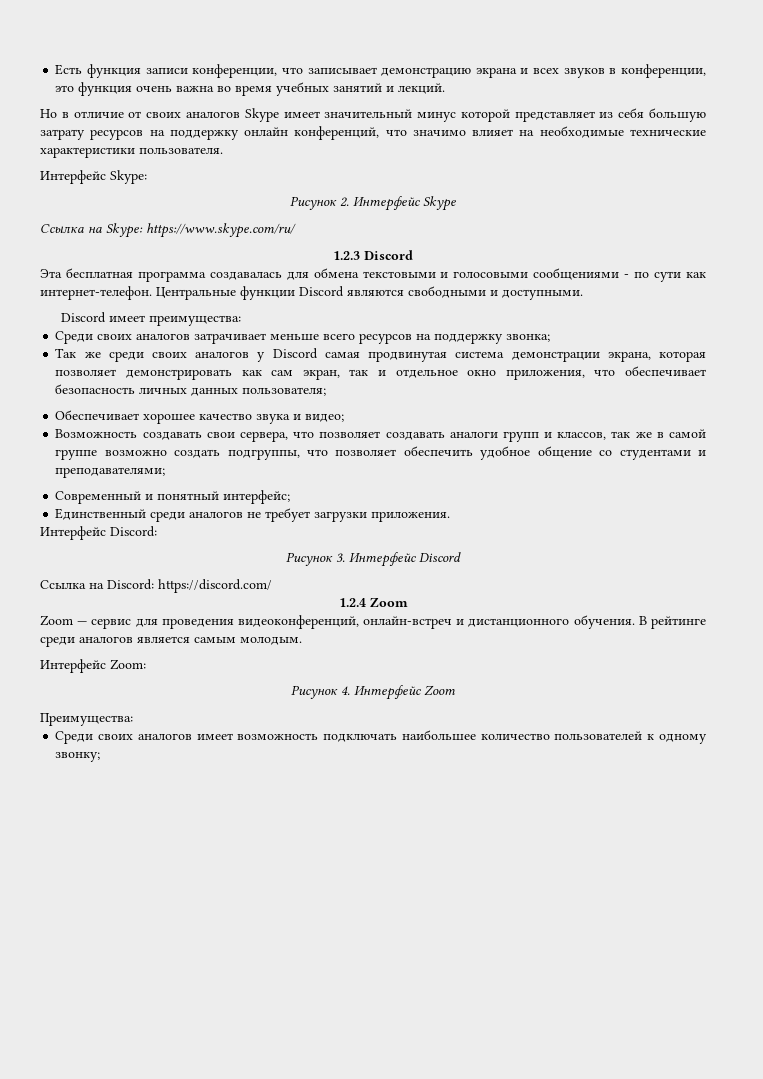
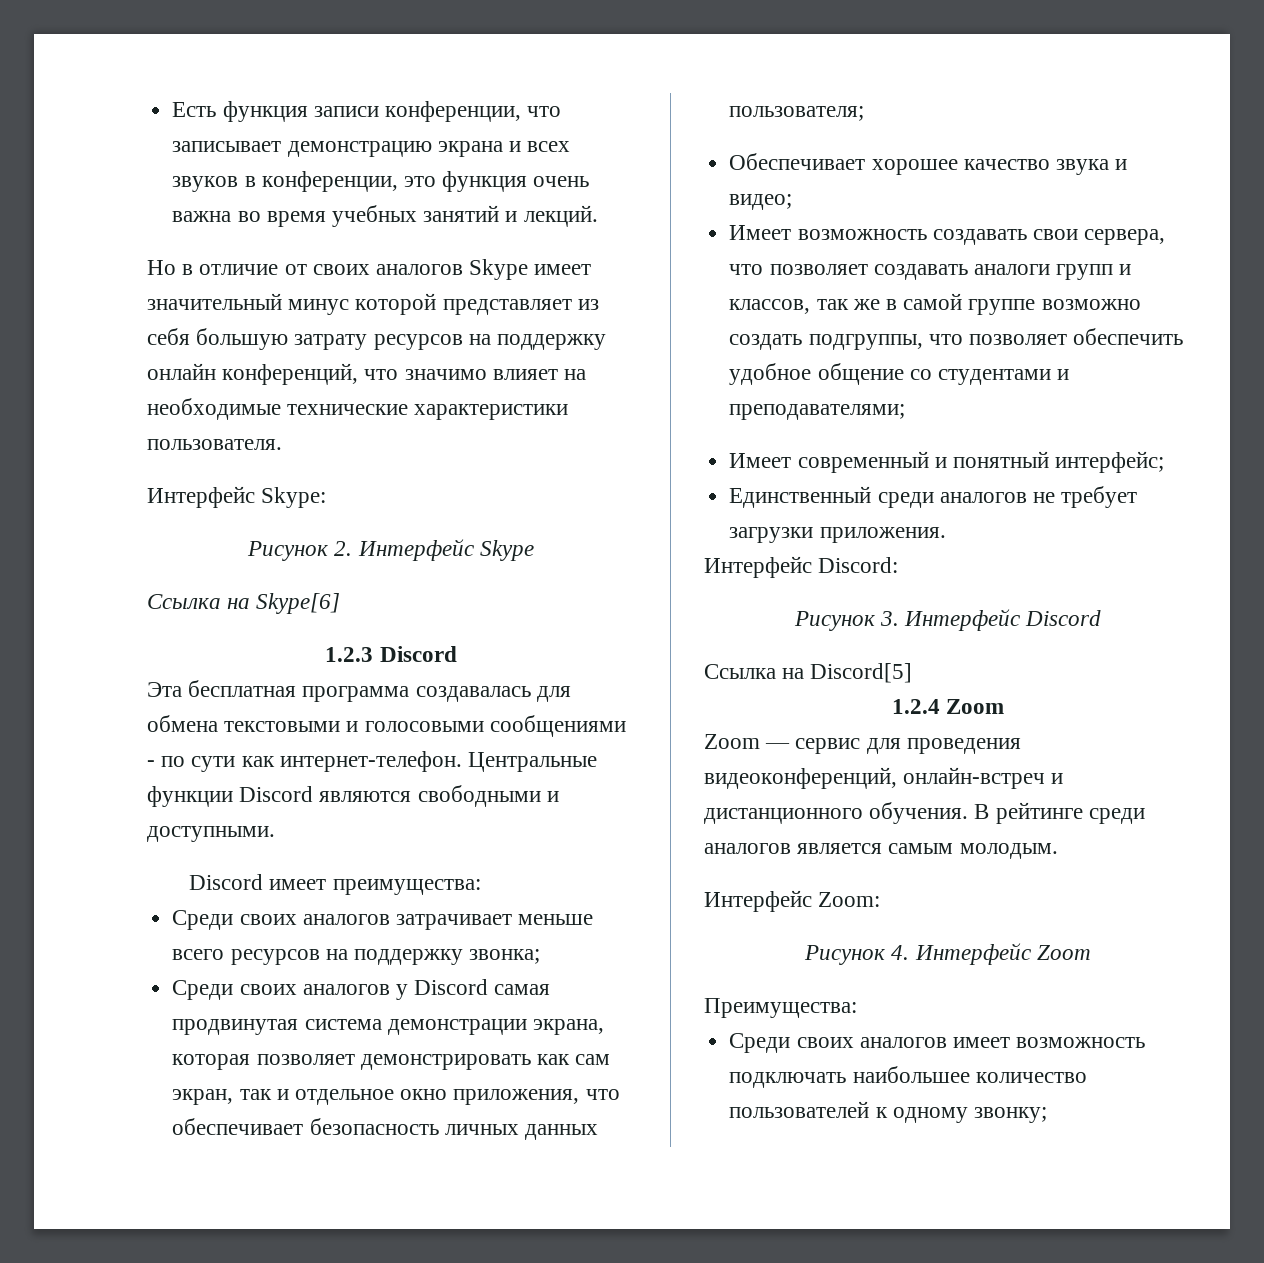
[106,223,296,238] Skype: https://www.skype.com/ru/ -> [256,593,341,614] Skype[6]
[55,348,144,362] Так же среди -> [172,980,234,1000] Среди
[55,429,138,438] Возможность -> [729,225,927,240] Имеет возможность
[55,491,142,504] Современный -> [729,451,929,473] Имеет современный
[107,579,272,593] Discord: https://discord.com/ -> [810,663,913,683] Discord[5]

